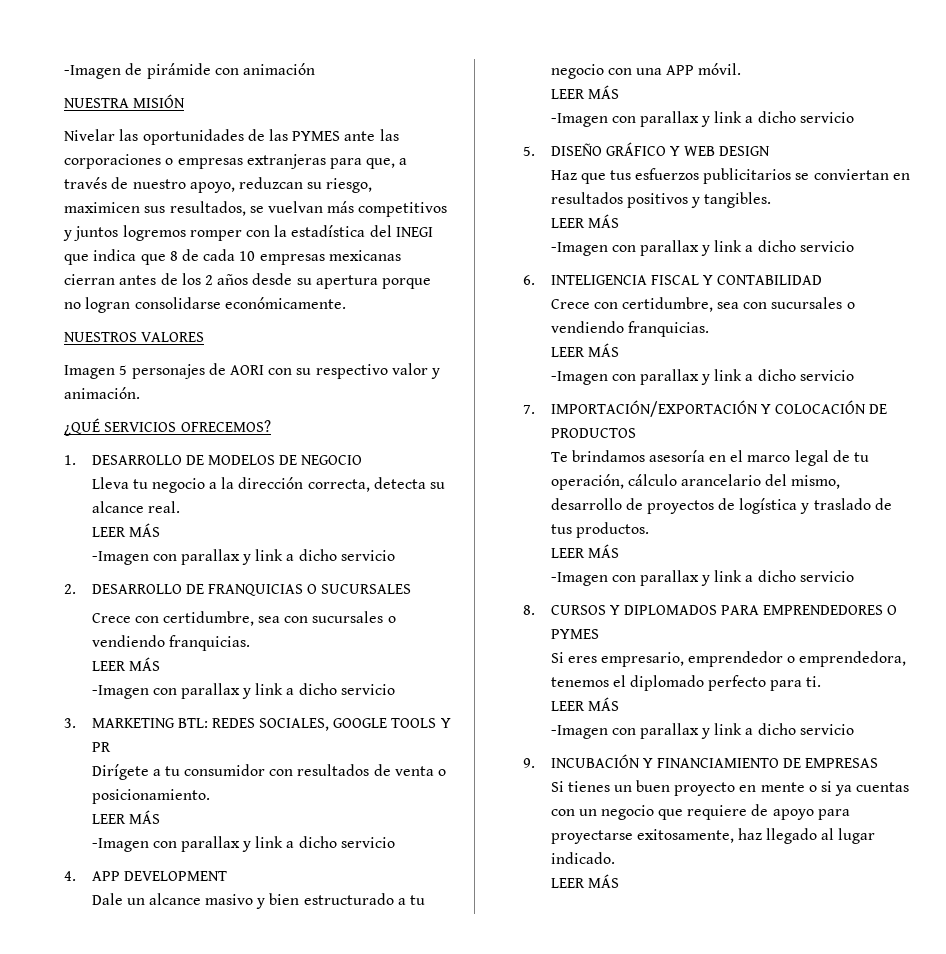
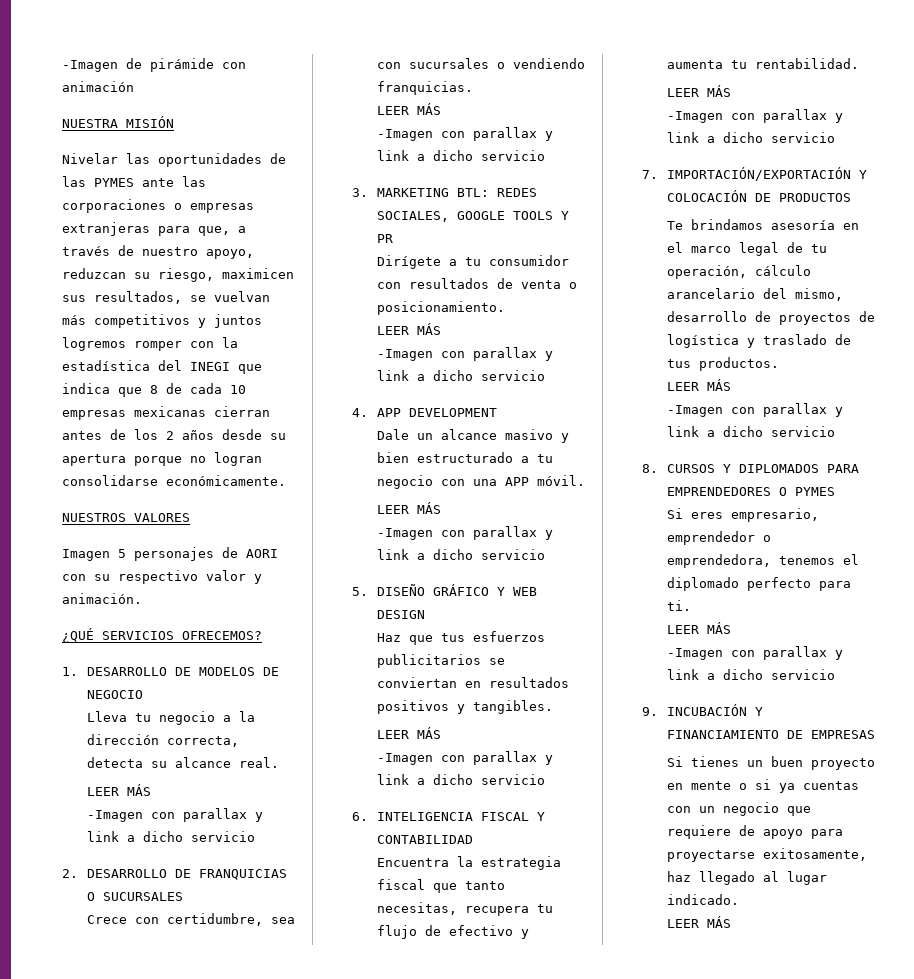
[550,297,855,312] [550,321,709,337] Crece con certidumbre, sea con sucursales o vendiendo franquicias. -> [377,856,562,870] [377,879,506,893] [377,902,554,916] [377,925,530,939] [667,58,860,69] Encuentra la estrategia fiscal que tanto necesitas, recupera tu flujo de efectivo y aumenta tu rentabilidad.

